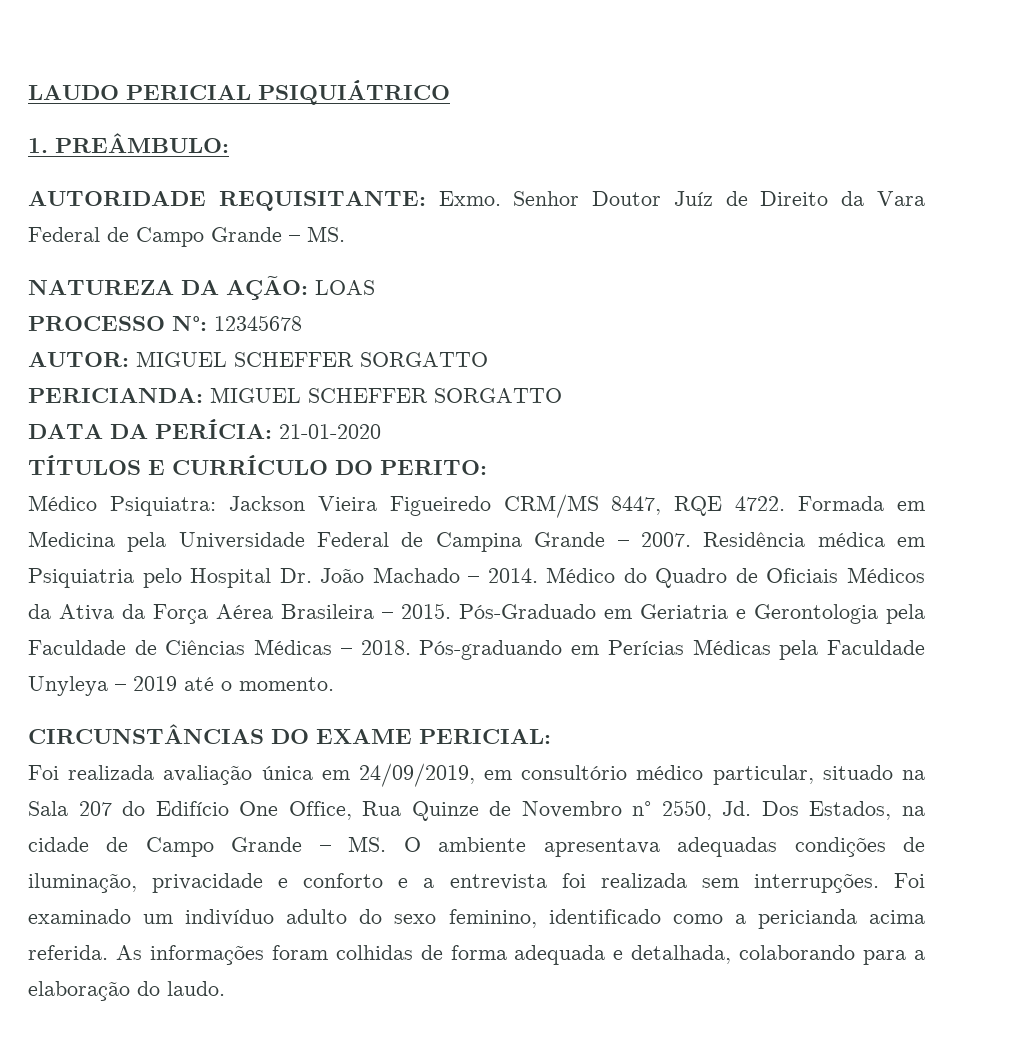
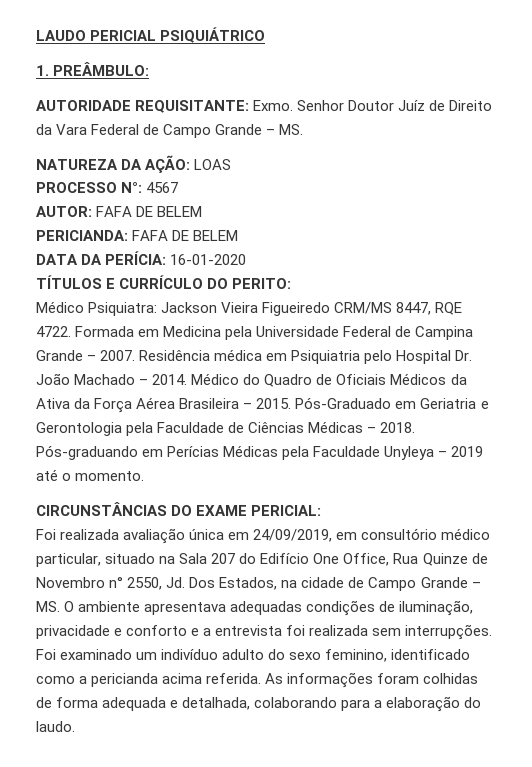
[214,315,302,331] 12345678 -> [146,182,179,193] 4567
[136,351,488,367] [28,387,562,403] MIGUEL SCHEFFER SORGATTO // PERICIANDA: MIGUEL SCHEFFER SORGATTO -> [96,206,203,217] [36,230,239,241] FAFA DE BELEM // PERICIANDA: FAFA DE BELEM
[279,424,381,439] 21-01-2020 -> [170,254,247,265] 16-01-2020

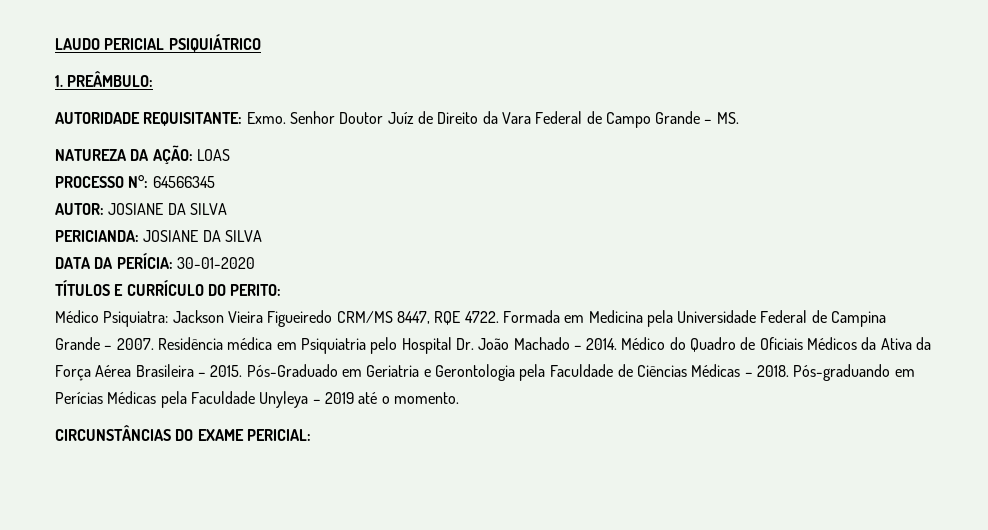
[146,182,179,193] 4567 -> [152,176,215,188] 64566345
[96,206,203,217] [36,230,239,241] FAFA DE BELEM // PERICIANDA: FAFA DE BELEM -> [108,203,227,215] [55,230,262,242] JOSIANE DA SILVA // PERICIANDA: JOSIANE DA SILVA
[170,254,247,265] 16-01-2020 -> [176,257,255,269] 30-01-2020
[36,528,491,544] [36,553,488,567] [36,577,481,591] [36,600,474,616] [36,624,493,640] [36,649,471,662] [36,672,479,688] [36,696,482,712] [36,721,75,732] // Foi realizada avaliação única em 24/09/2019, em consultório médico particular, situado na Sala 207 do Edifício One Office, Rua Quinze de Novembro n° 2550, Jd. Dos Estados, na cidade de Campo Grande – MS. O ambiente apresentava adequadas condições de iluminação, privacidade e conforto e a entrevista foi realizada sem interrupções. Foi examinado um indivíduo adulto do sexo feminino, identificado como a pericianda acima referida. As informações foram colhidas de forma adequada e detalhada, colaborando para a elaboração do laudo. -> (311, 435) none

